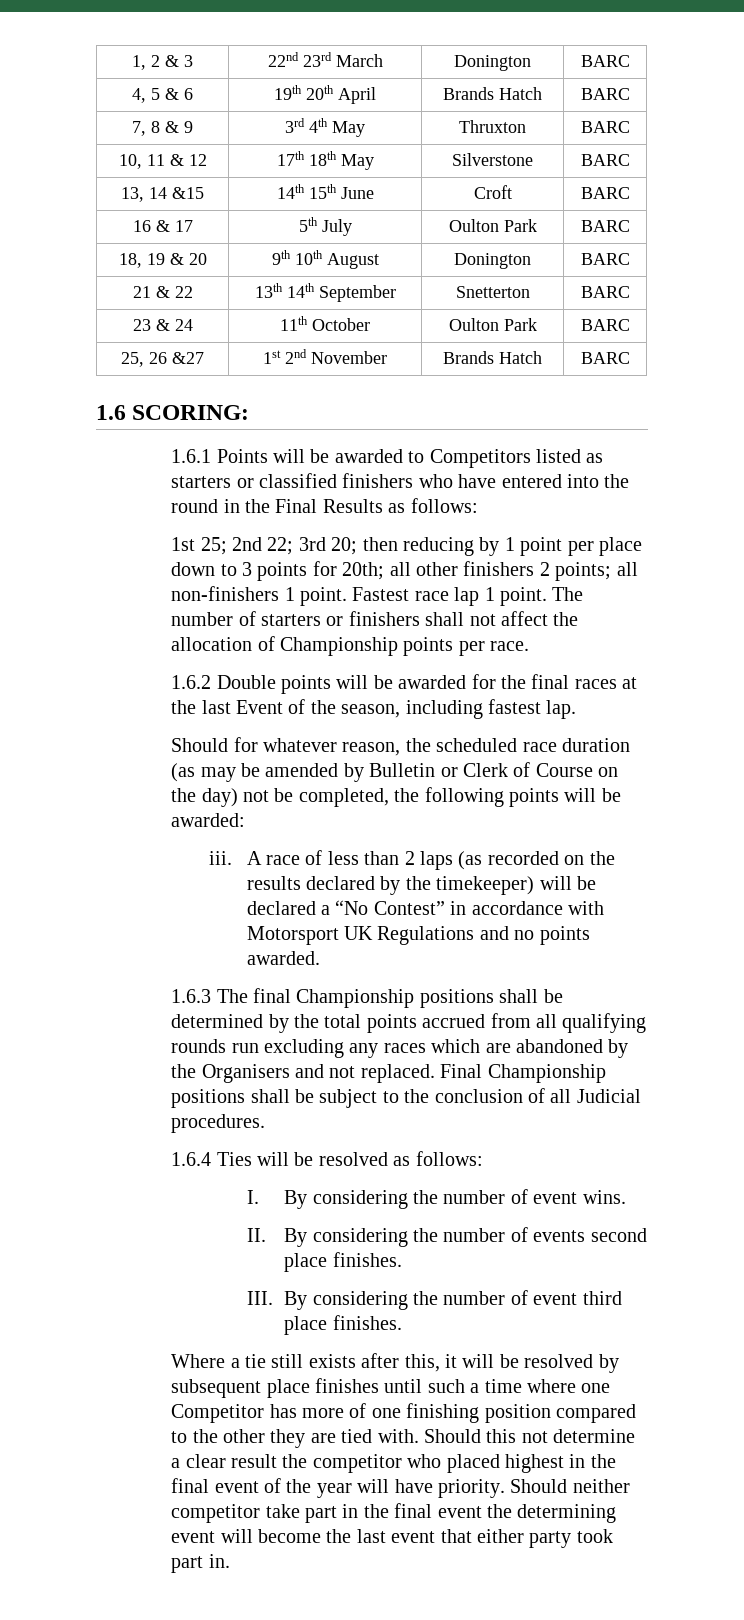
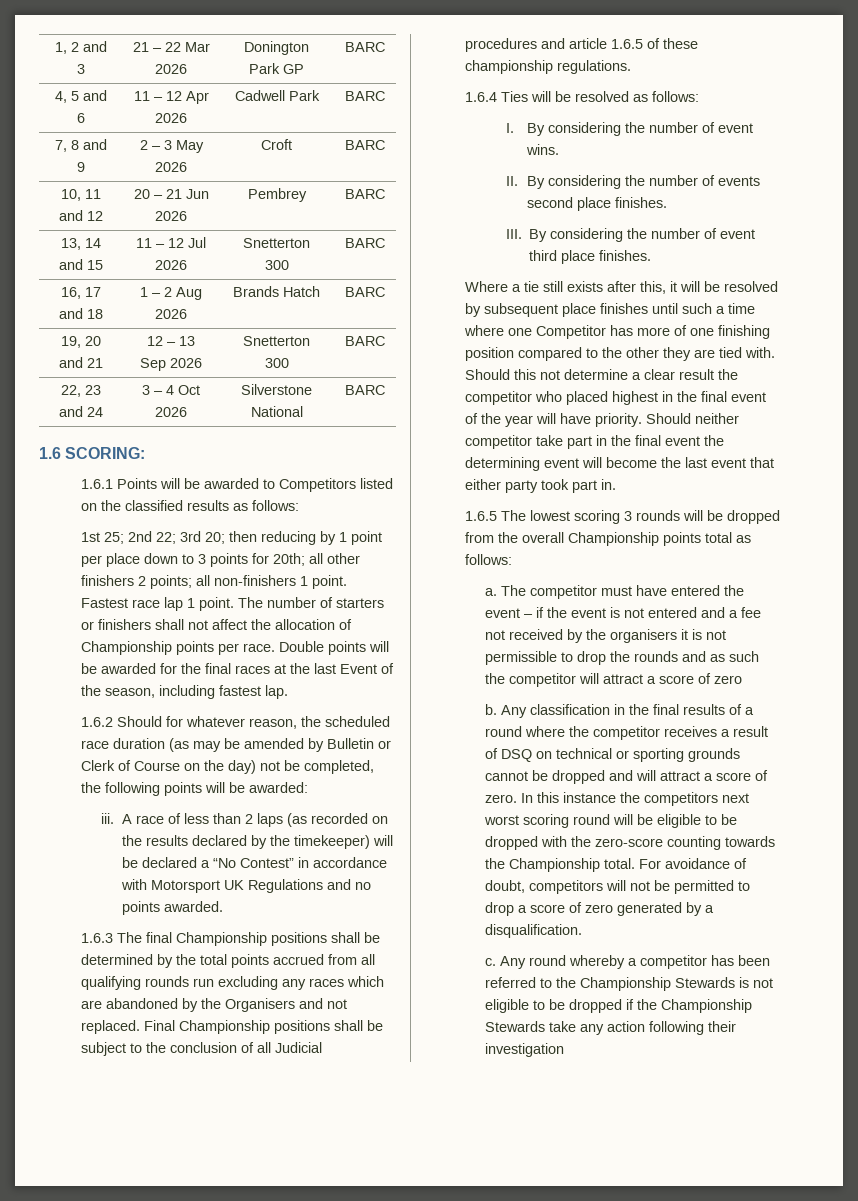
[165,55,179,67] & -> [83,41,107,52] and
[267,52,383,67] [454,55,531,71] 22nd 23rd March | Donington -> [132,42,210,52] [155,64,187,74] [244,41,309,55] [249,63,304,74] 21 – 22 Mar 2026 | Donington Park GP
[165,88,179,100] & -> [83,90,107,101] and
[274,85,376,104] [443,87,542,100] [580,88,630,100] [132,121,193,136] [285,118,365,137] [459,120,526,133] [580,121,630,133] [118,154,207,169] [276,151,374,170] [452,153,533,166] [580,154,630,166] [121,187,204,202] [276,184,374,199] [473,185,512,199] [580,187,630,199] [132,220,193,232] [298,217,352,236] [448,219,537,232] [580,220,630,232] [118,253,207,268] [271,250,379,269] [454,253,531,269] [580,253,630,265] [132,286,193,298] [254,283,396,302] [455,286,530,298] [580,286,630,298] [132,319,193,331] [280,316,370,331] [448,318,537,331] [580,319,630,331] [121,352,204,367] [263,349,387,364] [443,351,542,364] 19th 20th April | Brands Hatch | BARC // 7, 8 & 9 | 3rd 4th May | Thruxton | BARC // 10, 11 & 12 | 17th 18th May | Silverstone | BARC // 13, 14 &15 | 14th 15th June | Croft | BARC // 16 & 17 | 5th July | Oulton Park | BARC // 18, 19 & 20 | 9th 10th August | Donington | BARC // 21 & 22 | 13th 14th September | Snetterton | BARC // 23 & 24 | 11th October | Oulton Park | BARC // 25, 26 &27 | 1st 2nd November | Brands Hatch -> [133,91,209,104] [155,113,187,123] [234,90,320,101] [344,91,385,101] [55,139,107,152] [77,162,85,172] [139,140,204,153] [155,162,187,172] [261,139,292,150] [344,140,385,150] [61,189,101,201] [59,210,103,221] [133,189,209,199] [155,211,187,221] [247,188,307,202] [344,189,385,199] [61,238,101,250] [59,259,103,270] [136,237,206,248] [155,260,187,270] [243,238,310,248] [264,260,289,270] [344,238,385,248] [61,287,101,299] [59,308,103,319] [140,287,202,300] [155,309,187,319] [233,286,320,297] [344,287,385,297] [61,336,101,348] [59,357,103,368] [147,336,195,346] [140,358,202,371] [243,336,310,346] [264,358,289,368] [344,336,385,346] [61,385,101,397] [59,406,103,417] [142,385,200,395] [155,407,187,417] [241,384,312,395] [250,406,303,417] 11 – 12 Apr 2026 | Cadwell Park | BARC // 7, 8 and 9 | 2 – 3 May 2026 | Croft | BARC // 10, 11 and 12 | 20 – 21 Jun 2026 | Pembrey | BARC // 13, 14 and 15 | 11 – 12 Jul 2026 | Snetterton 300 | BARC // 16, 17 and 18 | 1 – 2 Aug 2026 | Brands Hatch | BARC // 19, 20 and 21 | 12 – 13 Sep 2026 | Snetterton 300 | BARC // 22, 23 and 24 | 3 – 4 Oct 2026 | Silverstone National
[586,453,604,463] [171,473,630,488] [171,499,383,513] as starters or classified finishers who have entered into the round in the Final Results -> [80,500,229,511] on the classified results
[171,675,212,689] // 1.6.2 -> (275, 647) none
(577, 709) none -> [80,717,113,727] 1.6.2
[171,1114,266,1133] procedures. -> [464,38,698,52] [464,60,631,74] procedures and article 1.6.5 of these championship regulations.
(230, 1561) none -> [464,510,780,524] [464,532,751,546] [464,554,512,565] [485,585,745,599] [485,607,762,618] [485,629,727,643] [485,651,760,665] [485,673,743,687] [485,704,755,718] [485,726,769,740] [485,748,741,762] [485,770,769,784] [485,792,750,806] [484,814,738,828] [485,836,776,850] [485,858,748,872] [485,880,751,894] [485,902,715,916] [485,924,583,938] [485,955,771,969] [485,977,774,991] [485,999,753,1013] [485,1021,737,1035] [485,1043,565,1057] // 1.6.5 The lowest scoring 3 rounds will be dropped from the overall Championship points total as follows: // a. The competitor must have entered the event – if the event is not entered and a fee not received by the organisers it is not permissible to drop the rounds and as such the competitor will attract a score of zero // b. Any classification in the final results of a round where the competitor receives a result of DSQ on technical or sporting grounds cannot be dropped and will attract a score of zero. In this instance the competitors next worst scoring round will be eligible to be dropped with the zero-score counting towards the Championship total. For avoidance of doubt, competitors will not be permitted to drop a score of zero generated by a disqualification. // c. Any round whereby a competitor has been referred to the Championship Stewards is not eligible to be dropped if the Championship Stewards take any action following their investigation

